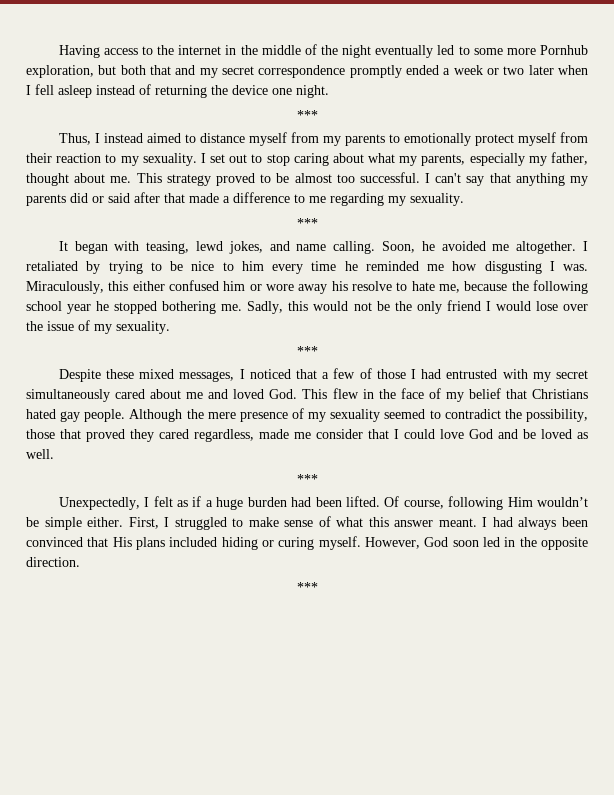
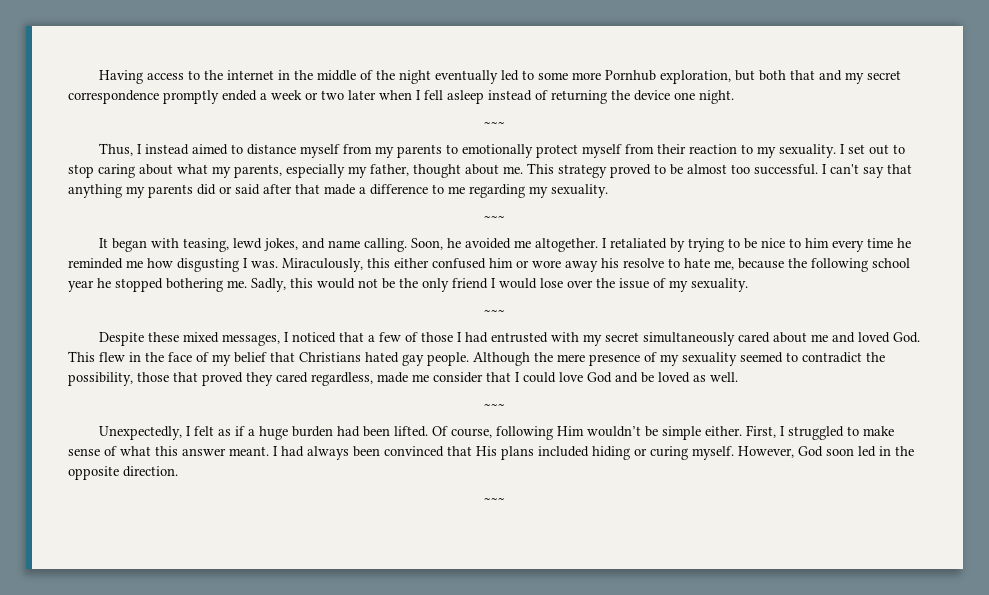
[296,110,318,120] *** -> [484,121,505,127] ~~~
[296,218,318,228] *** -> [484,215,505,221] ~~~
[296,346,318,356] *** -> [484,309,505,315] ~~~
[296,474,318,484] *** -> [484,403,505,409] ~~~
[296,582,318,592] *** -> [484,497,505,503] ~~~

